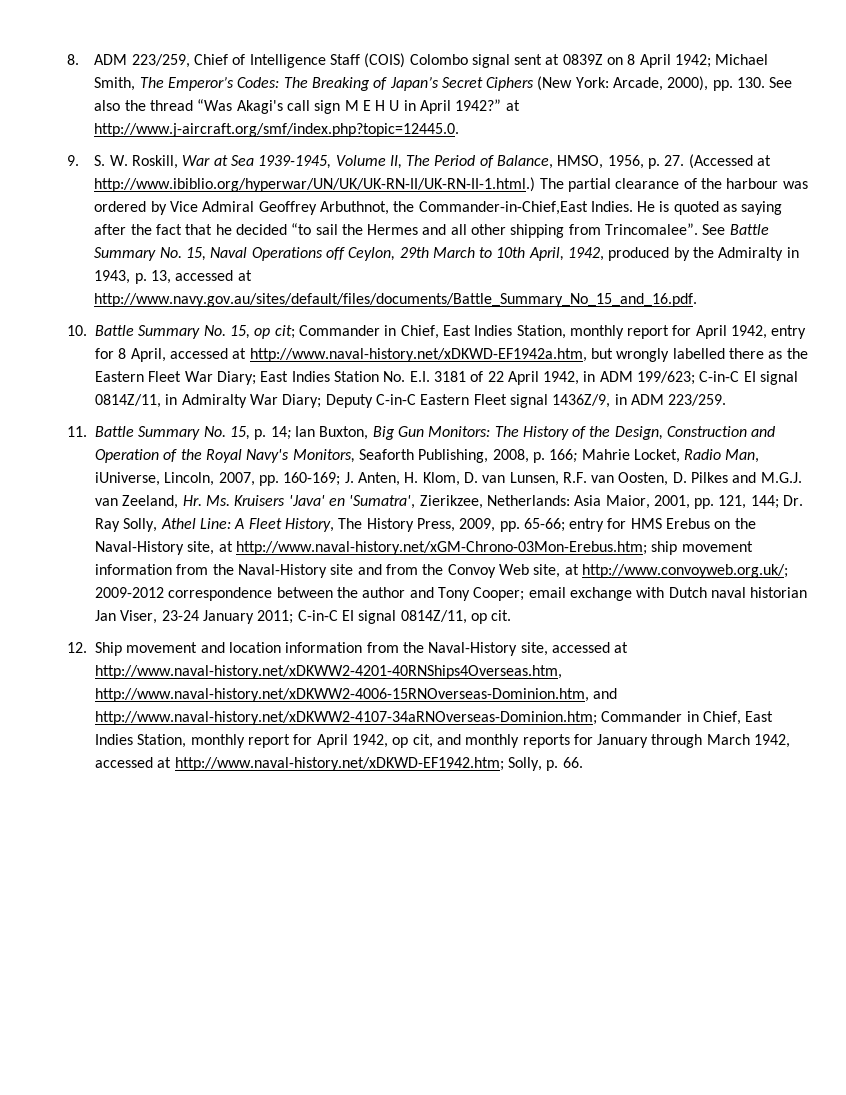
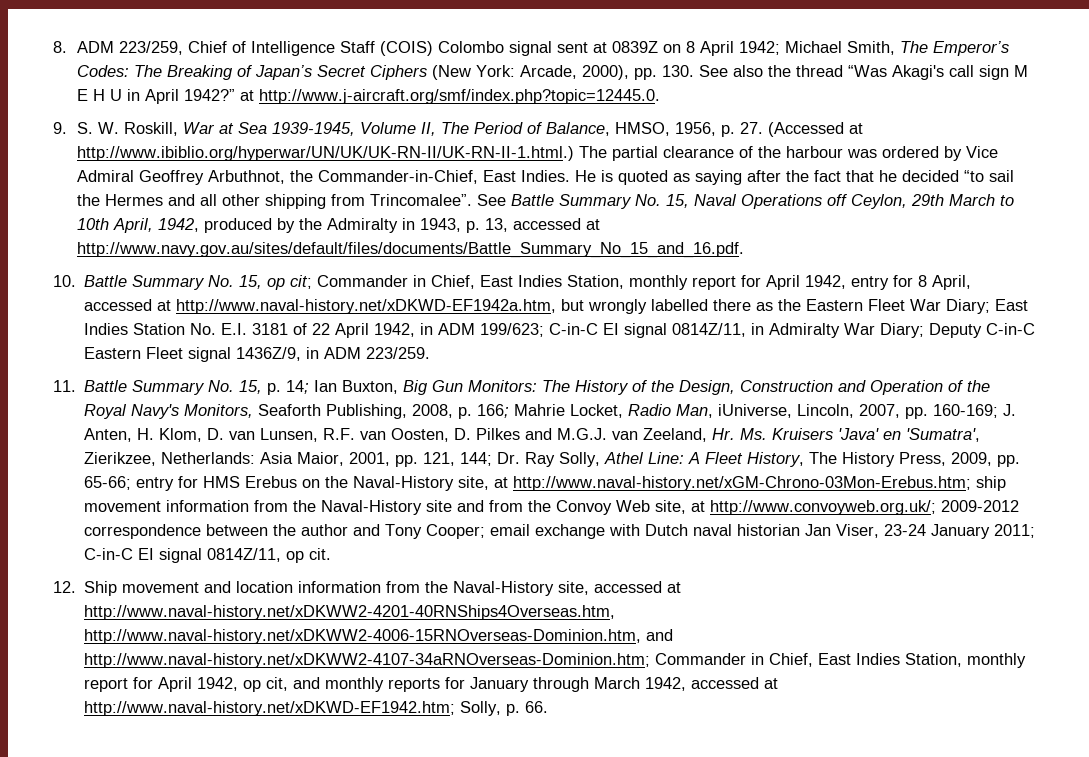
[418,201,588,215] Commander-in-Chief,East -> [317,170,516,184] Commander-in-Chief, East

